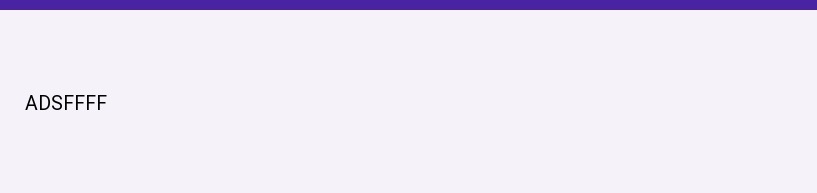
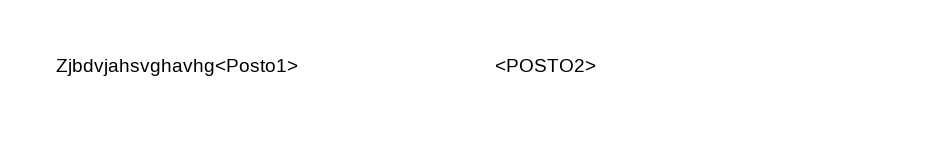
[25,95,107,110] ADSFFFF -> [56,59,298,76] [495,59,596,72] Zjbdvjahsvghavhg<Posto1> // <POSTO2>

